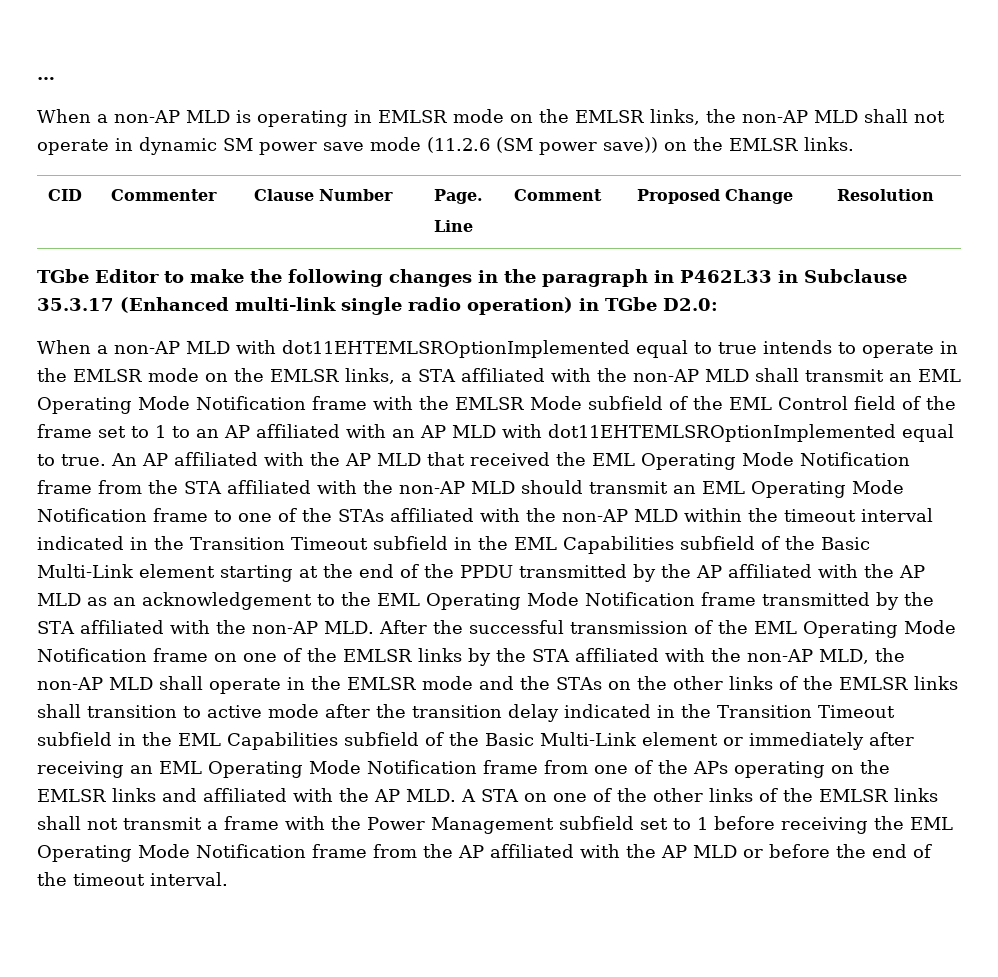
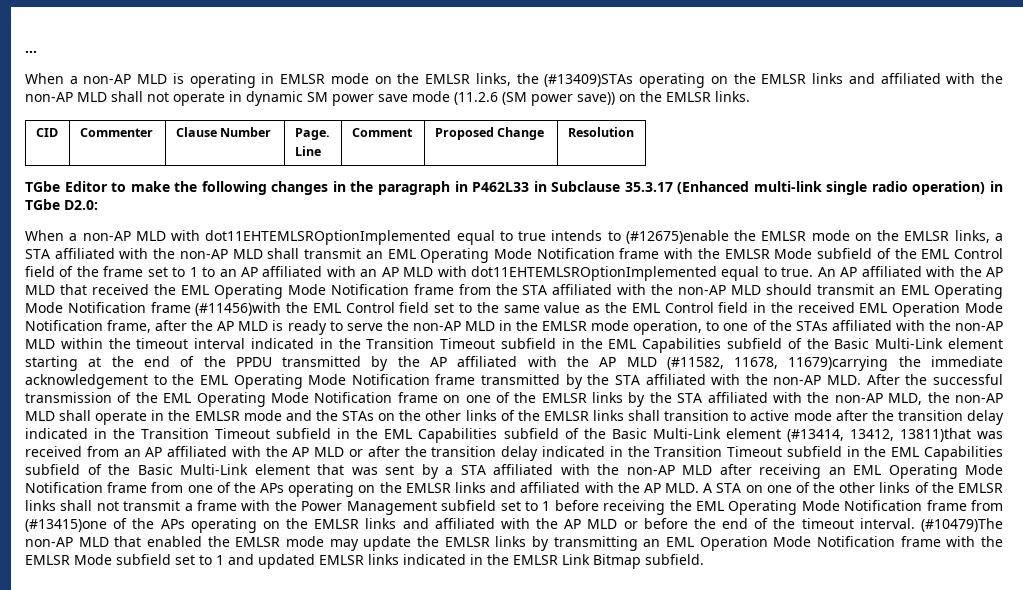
(736, 116) none -> [544,73,1004,88] (#13409)STAs operating on the EMLSR links and affiliated with the
[862,341,958,358] operate in -> [625,230,729,244] (#12675)enable
(208, 515) none -> [195,302,1003,317] [25,320,703,335] (#11456)with the EML Control field set to the same value as the EML Control field in the received EML Operation Mode Notification frame, after the AP MLD is ready to serve the non-AP MLD in the EMLSR mode operation,
[87,597,136,606] as an -> [666,356,1003,371] (#11582, 11678, 11679)carrying the immediate
[723,732,864,750] or immediately -> [786,428,1004,442] [25,446,1003,461] [25,464,712,479] (#13414, 13412, 13811)that was received from an AP affiliated with the AP MLD or after the transition delay indicated in the Transition Timeout subfield in the EML Capabilities subfield of the Basic Multi-Link element that was sent by a STA affiliated with the non-AP MLD
[423,844,484,858] the AP -> [25,518,429,533] (#13415)one of the APs operating on the EMLSR links and
(228, 879) none -> [920,518,1003,532] [25,536,1003,551] [25,554,704,569] (#10479)The non-AP MLD that enabled the EMLSR mode may update the EMLSR links by transmitting an EML Operation Mode Notification frame with the EMLSR Mode subfield set to 1 and updated EMLSR links indicated in the EMLSR Link Bitmap subfield.

